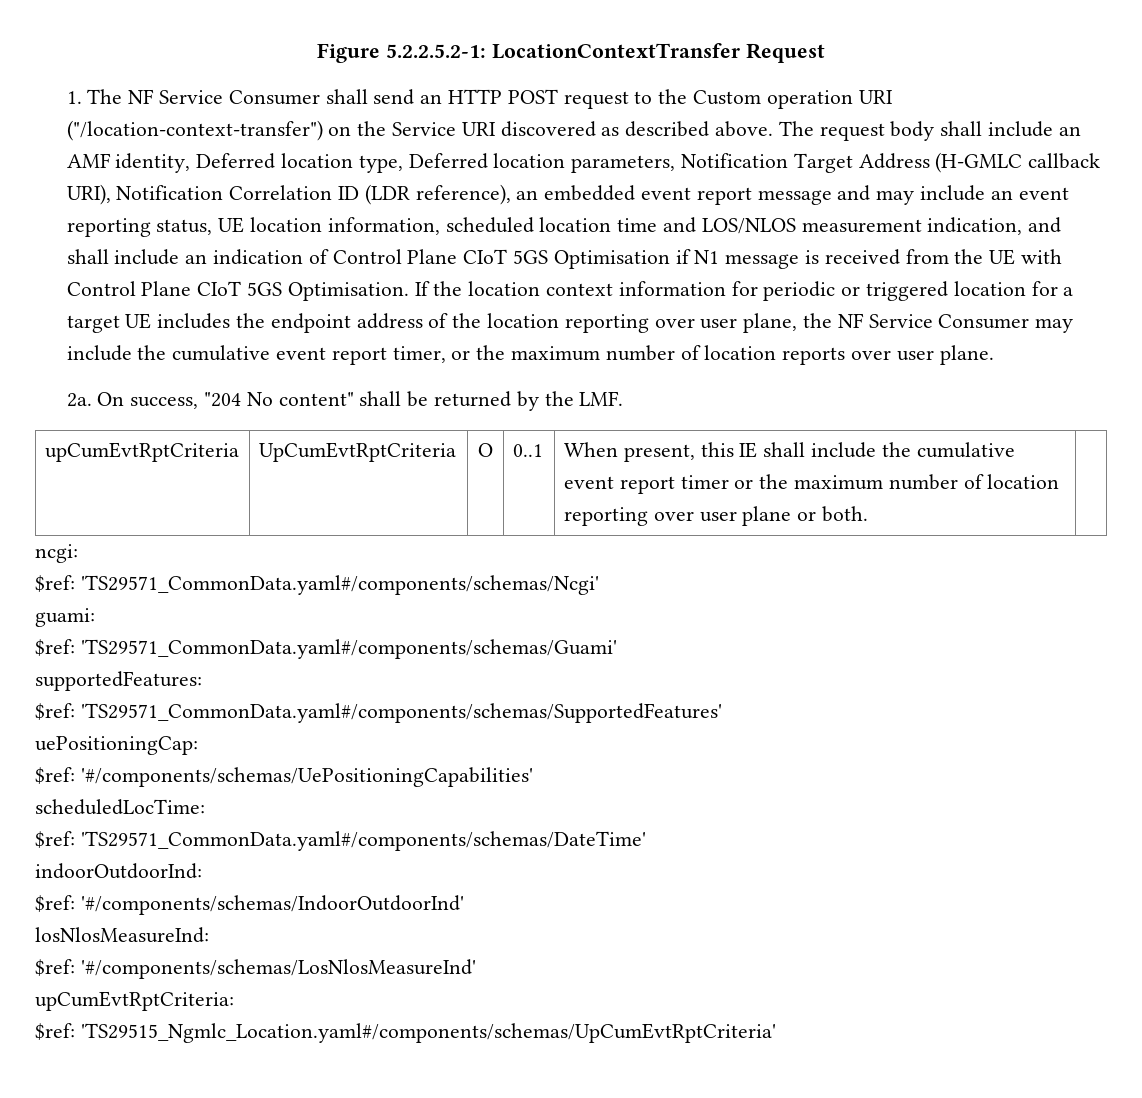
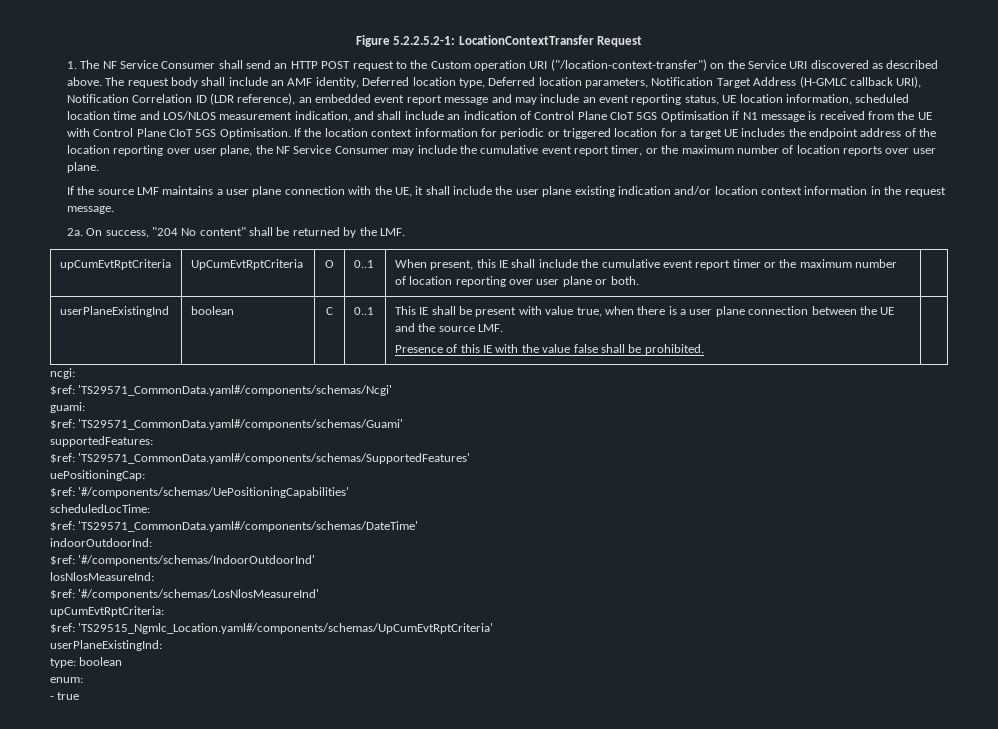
(994, 355) none -> [66,186,946,197] [66,206,114,214] // If the source LMF maintains a user plane connection with the UE, it shall include the user plane existing indication and/or location context information in the request message.
(868, 514) none -> [59,306,169,317] [190,306,234,315] [326,307,333,315] [353,307,374,315] [394,306,895,317] [394,323,504,332] [394,344,704,355] // userPlaneExistingInd | boolean | C | 0..1 | This IE shall be present with value true, when there is a user plane connection between the UE and the source LMF. // Presence of this IE with the value false shall be prohibited. |
(776, 1033) none -> [50,640,162,651] [50,657,123,668] [50,677,83,683] [50,692,80,700] // userPlaneExistingInd: // type: boolean // enum: // - true

